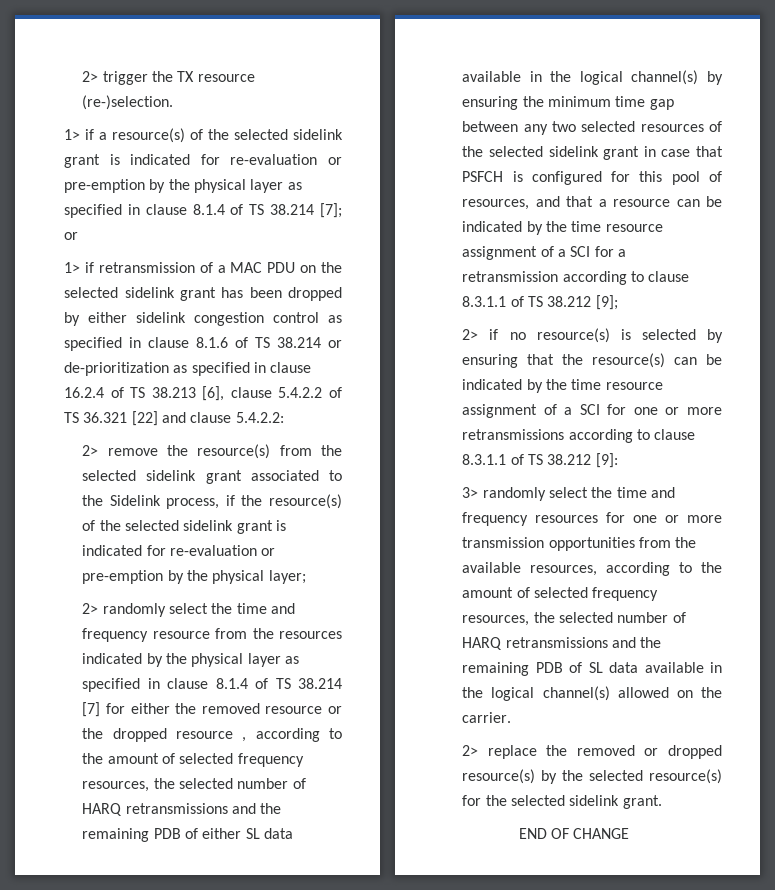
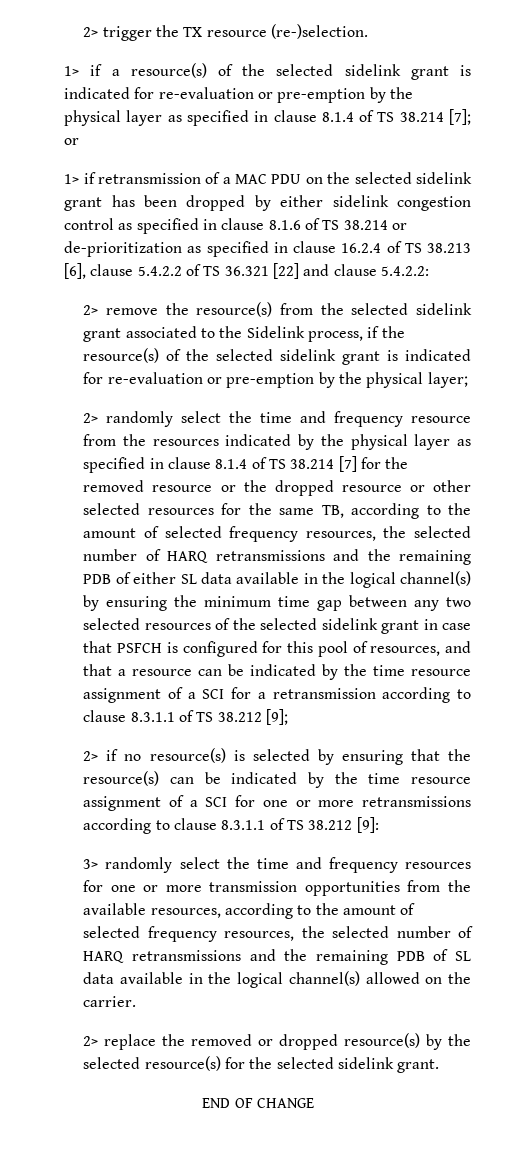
[130,703,170,714] either -> (381, 463) none
[242,737,247,742] , -> [409,480,472,492] [83,503,344,518] or other selected resources for the same TB,

